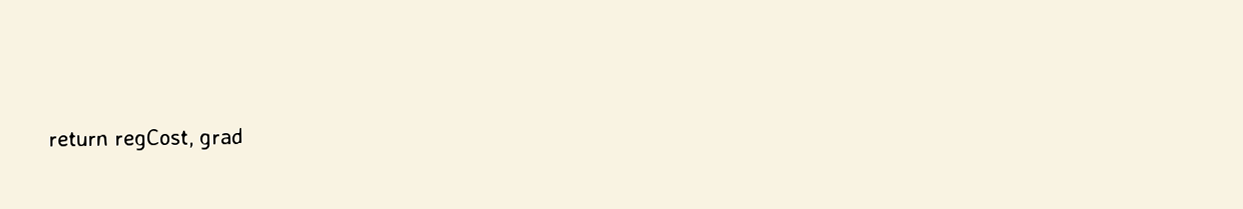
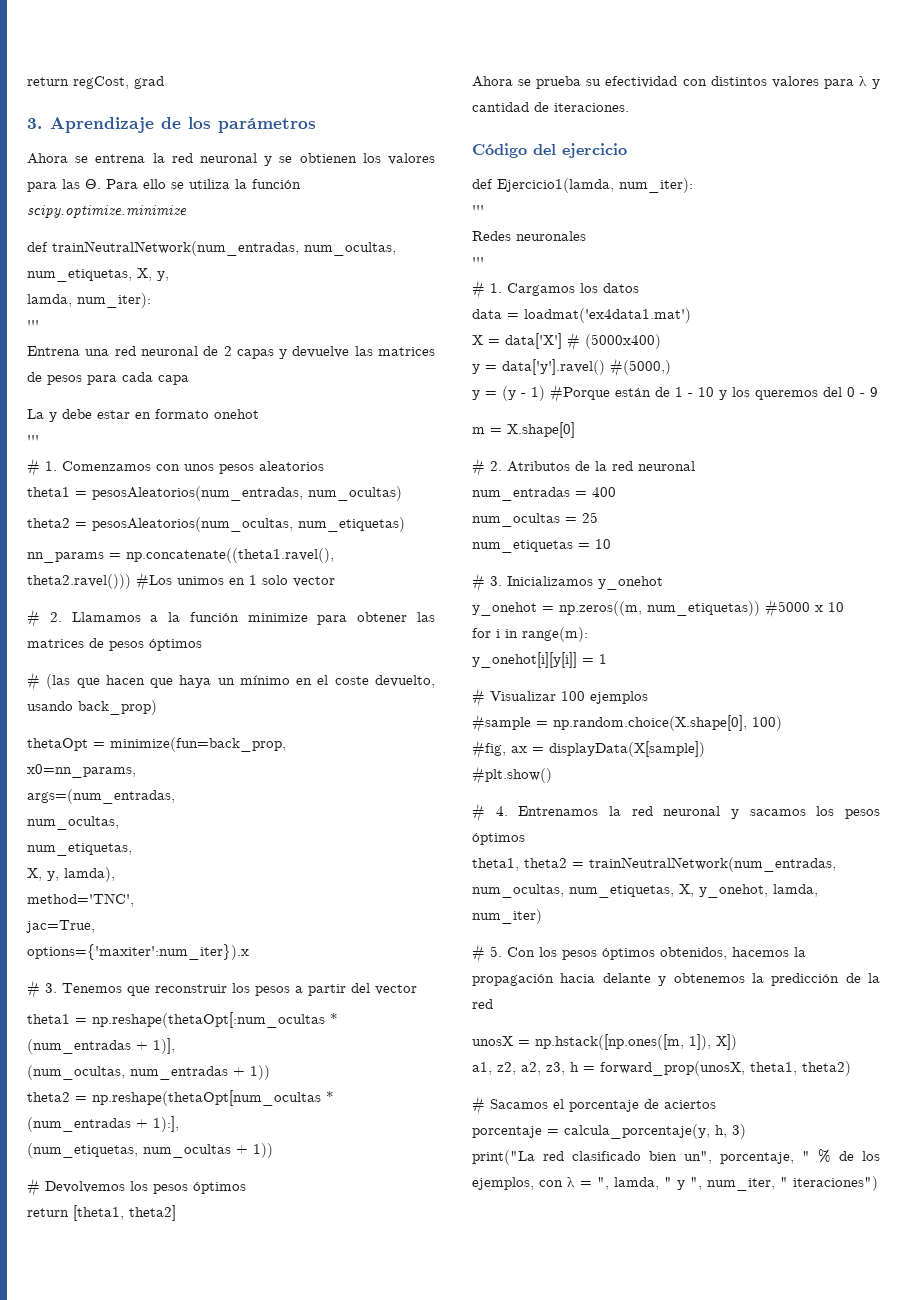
(243, 138) none -> [27,117,316,133] [27,153,435,166] [27,179,301,192] [27,205,187,218] [27,241,396,256] [27,268,169,282] [27,293,151,308] [27,320,39,330] [27,346,436,359] [27,372,189,385] [27,409,259,422] [27,435,39,445] [27,458,324,477] [27,486,402,501] [27,517,405,532] [27,548,334,563] [27,572,335,591] [27,609,435,628] [27,638,202,651] [27,672,435,691] [27,700,157,715] [27,737,286,752] [27,764,136,778] [27,789,175,804] [27,816,119,830] [27,843,132,856] [27,867,115,882] [27,893,134,907] [26,920,95,933] [27,944,249,960] [27,980,417,999] [27,1012,338,1028] [27,1038,175,1054] [27,1065,270,1080] [27,1090,334,1106] [27,1116,179,1132] [27,1143,273,1158] [27,1178,246,1197] [27,1205,176,1221] [472,76,881,89] [472,102,629,112] [472,143,627,158] [472,178,693,193] [472,205,484,215] [472,231,586,241] [472,257,484,267] [472,280,639,299] [472,308,691,323] [472,332,661,351] [472,358,671,377] [472,384,878,403] [472,422,575,438] [472,458,695,477] [472,487,616,501] [472,512,598,527] [472,539,611,553] [472,573,663,592] [472,599,844,618] [472,627,588,642] [472,652,607,668] [472,688,648,707] [472,714,782,733] [472,740,705,759] [472,766,552,785] [472,803,880,822] [472,833,525,845] [472,857,836,872] [472,884,818,898] [472,909,542,924] [472,944,806,963] [472,973,880,986] [472,999,493,1009] [472,1034,737,1050] [472,1061,851,1076] [472,1096,716,1115] [472,1124,746,1139] [472,1149,880,1165] [472,1176,878,1191] // 3. Aprendizaje de los parámetros // Ahora se entrena la red neuronal y se obtienen los valores para las Θ. Para ello se utiliza la función scipy.optimize.minimize // def trainNeutralNetwork(num_entradas, num_ocultas, num_etiquetas, X, y, // lamda, num_iter): // ''' // Entrena una red neuronal de 2 capas y devuelve las matrices de pesos para cada capa // La y debe estar en formato onehot // ''' // # 1. Comenzamos con unos pesos aleatorios // theta1 = pesosAleatorios(num_entradas, num_ocultas) // theta2 = pesosAleatorios(num_ocultas, num_etiquetas) // nn_params = np.concatenate((theta1.ravel(), theta2.ravel())) #Los unimos en 1 solo vector // # 2. Llamamos a la función minimize para obtener las matrices de pesos óptimos // # (las que hacen que haya un mínimo en el coste devuelto, usando back_prop) // thetaOpt = minimize(fun=back_prop, // x0=nn_params, // args=(num_entradas, // num_ocultas, // num_etiquetas, // X, y, lamda), // method='TNC', // jac=True, // options={'maxiter':num_iter}).x // # 3. Tenemos que reconstruir los pesos a partir del vector // theta1 = np.reshape(thetaOpt[:num_ocultas * (num_entradas + 1)], // (num_ocultas, num_entradas + 1)) // theta2 = np.reshape(thetaOpt[num_ocultas * (num_entradas + 1):], // (num_etiquetas, num_ocultas + 1)) // # Devolvemos los pesos óptimos // return [theta1, theta2] // Ahora se prueba su efectividad con distintos valores para λ y cantidad de iteraciones. // Código del ejercicio // def Ejercicio1(lamda, num_iter): // ''' // Redes neuronales // ''' // # 1. Cargamos los datos // data = loadmat('ex4data1.mat') // X = data['X'] # (5000x400) // y = data['y'].ravel() #(5000,) // y = (y - 1) #Porque están de 1 - 10 y los queremos del 0 - 9 // m = X.shape[0] // # 2. Atributos de la red neuronal // num_entradas = 400 // num_ocultas = 25 // num_etiquetas = 10 // # 3. Inicializamos y_onehot // y_onehot = np.zeros((m, num_etiquetas)) #5000 x 10 // for i in range(m): // y_onehot[i][y[i]] = 1 // # Visualizar 100 ejemplos // #sample = np.random.choice(X.shape[0], 100) // #fig, ax = displayData(X[sample]) // #plt.show() // # 4. Entrenamos la red neuronal y sacamos los pesos óptimos // theta1, theta2 = trainNeutralNetwork(num_entradas, num_ocultas, num_etiquetas, X, y_onehot, lamda, num_iter) // # 5. Con los pesos óptimos obtenidos, hacemos la propagación hacia delante y obtenemos la predicción de la red // unosX = np.hstack([np.ones([m, 1]), X]) // a1, z2, a2, z3, h = forward_prop(unosX, theta1, theta2) // # Sacamos el porcentaje de aciertos // porcentaje = calcula_porcentaje(y, h, 3) // print("La red clasificado bien un", porcentaje, " % de los ejemplos, con λ = ", lamda, " y ", num_iter, " iteraciones")

